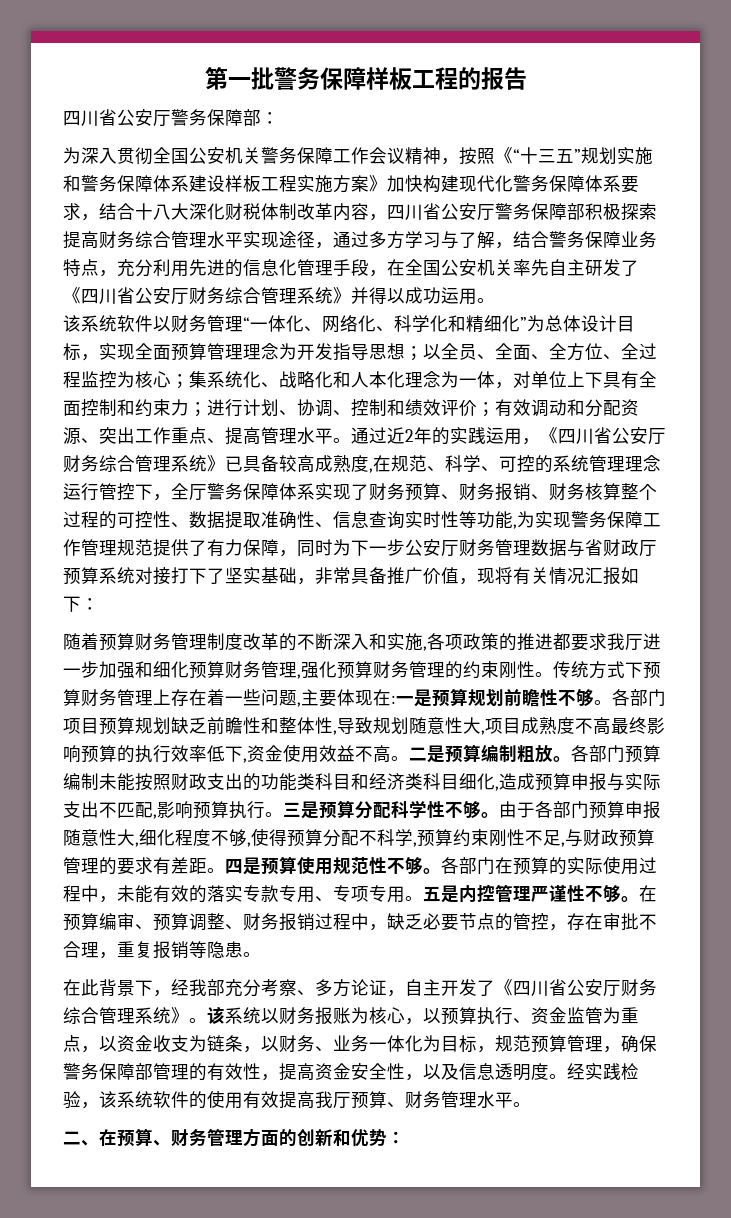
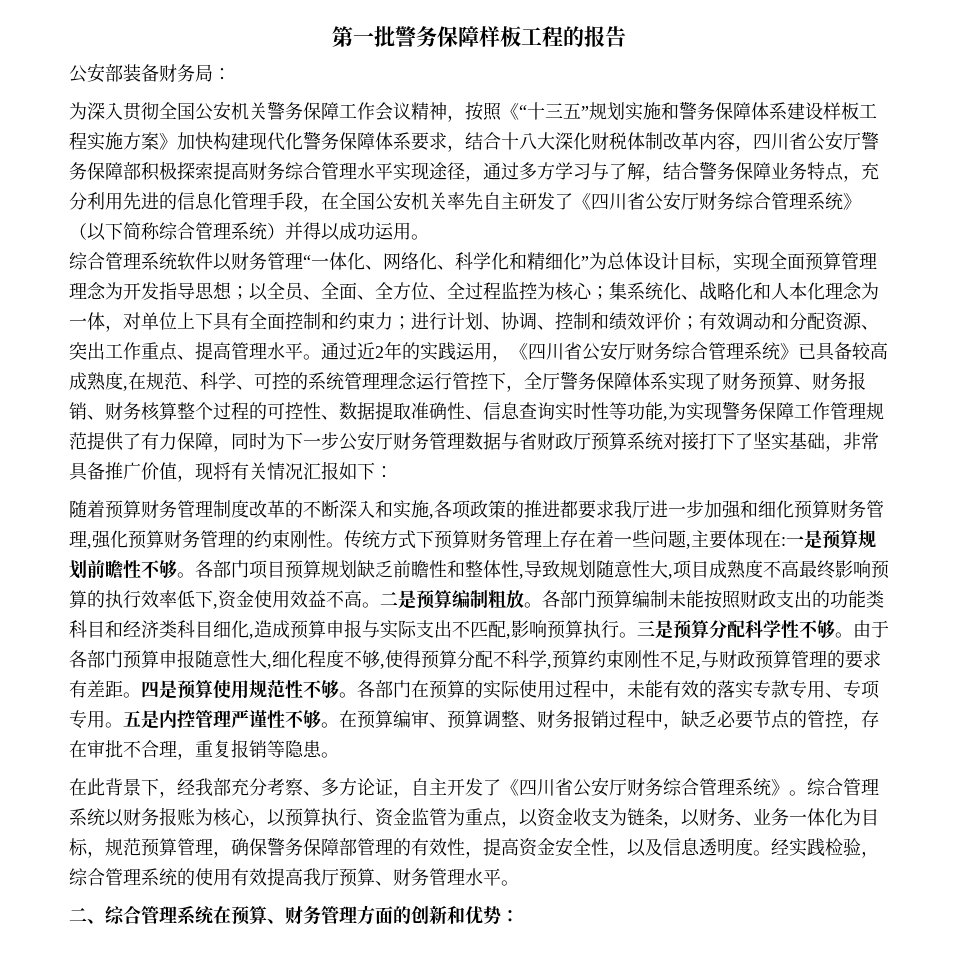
[63,109,261,126] 四川省公安厅警务保障部 -> [69,63,213,83] 公安部装备财务局
(351, 295) none -> [69,222,285,241] （以下简称综合管理系统）
[63,315,81,332] 该 -> [69,252,141,270] 综合管理
[207,1006,225,1024] 该 -> [807,778,879,796] 综合管理
[99,1091,189,1108] 该系统软件 -> [69,868,177,886] 综合管理系统
(99, 1143) none -> [105,905,214,925] 综合管理系统

